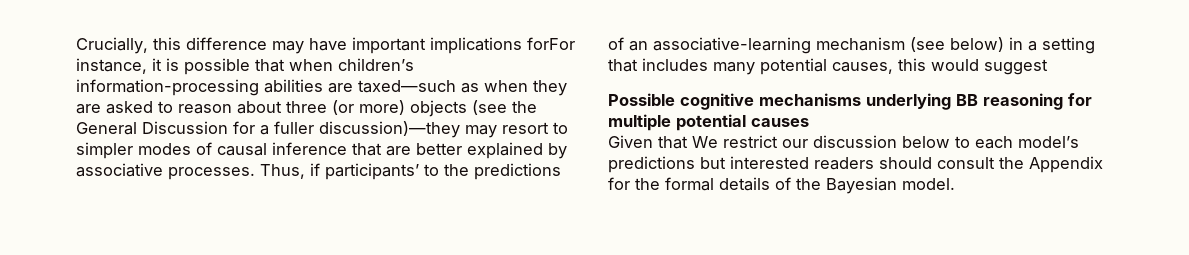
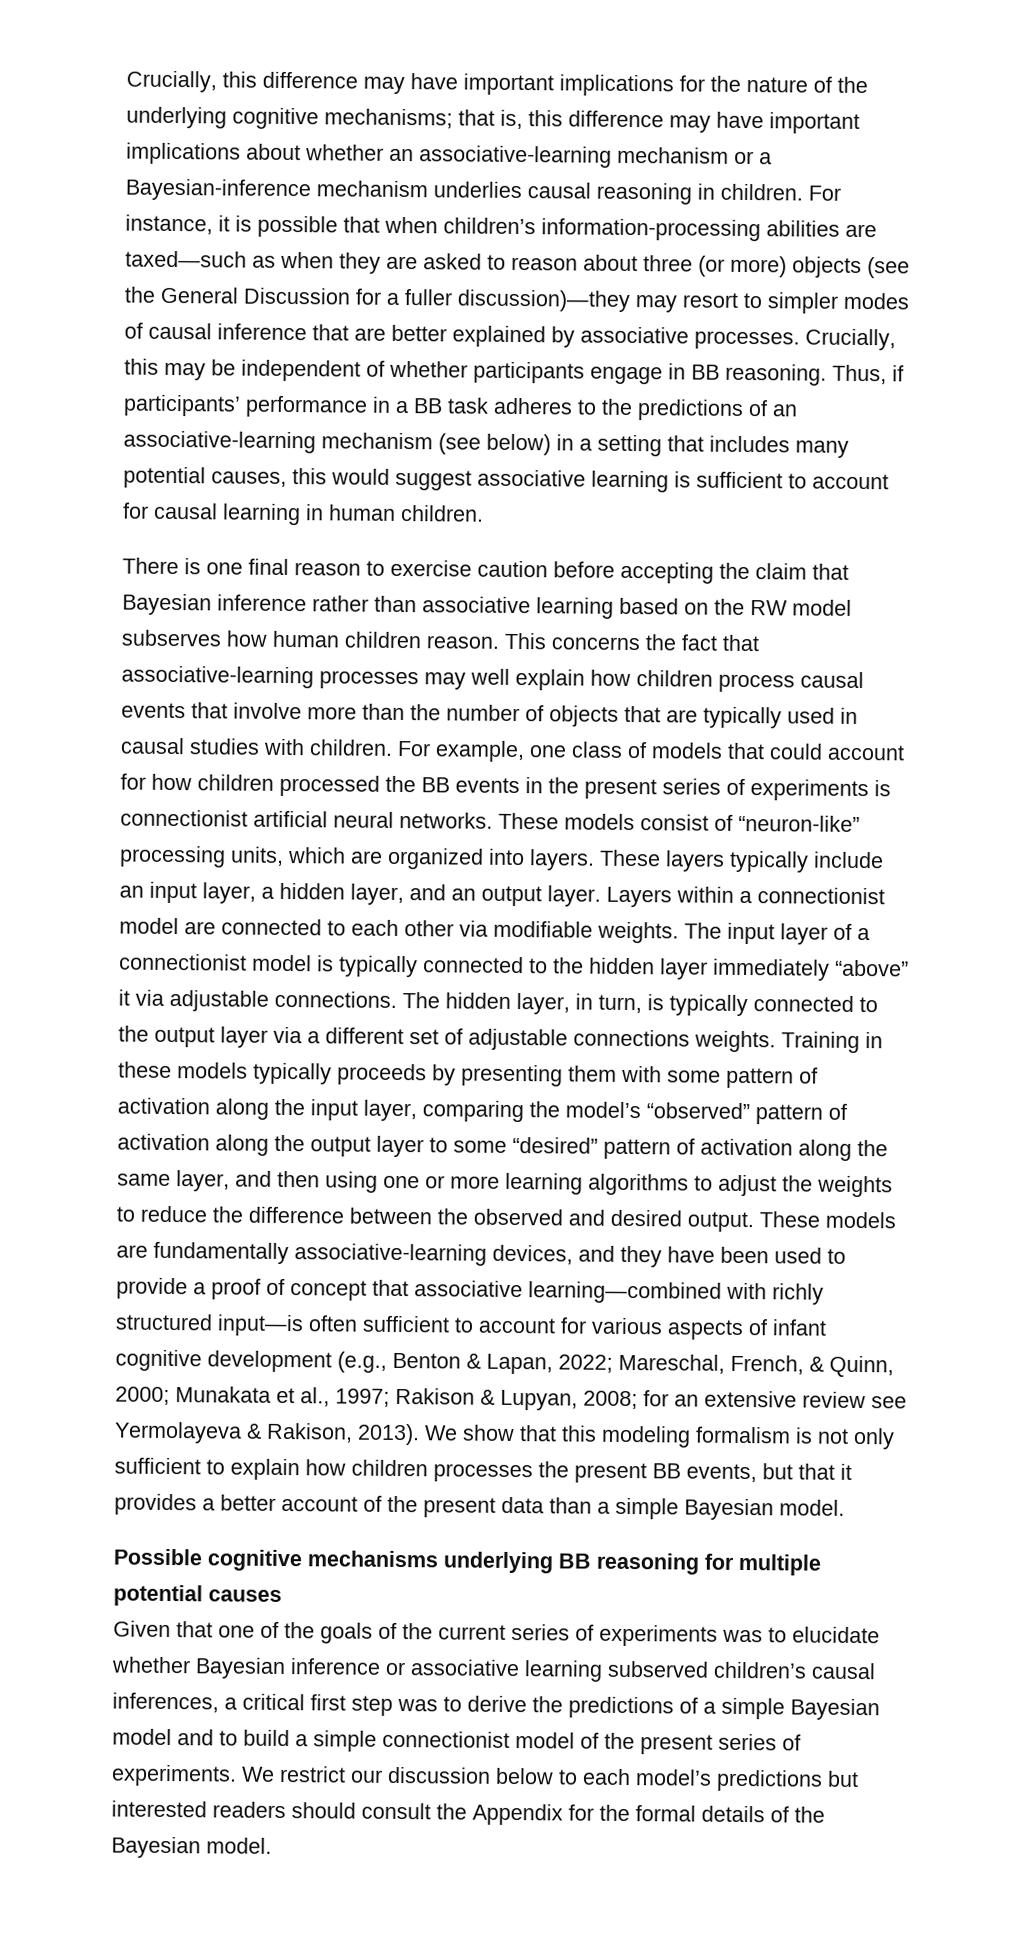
[527,37,575,50] forFor -> [679,75,868,94] [126,106,860,134] [126,142,772,168] [125,178,841,205] for the nature of the underlying cognitive mechanisms; that is, this difference may have important implications about whether an associative-learning mechanism or a Bayesian-inference mechanism underlies causal reasoning in children. For
[260,163,419,180] Thus, if participants’ -> [805,328,896,351] [124,358,904,386] [123,394,573,418] Crucially, this may be independent of whether participants engage in BB reasoning. Thus, if participants’ performance in a BB task adheres
(1048, 67) none -> [477,469,889,493] [122,502,484,526] [122,557,849,584] [122,593,852,619] [121,629,760,652] [121,665,864,693] [121,702,858,729] [120,737,905,763] [120,773,891,802] [120,809,860,833] [119,845,884,873] [119,881,885,908] [119,917,870,945] [119,953,909,981] [118,989,878,1017] [118,1025,883,1054] [118,1061,818,1089] [117,1097,847,1125] [117,1133,888,1161] [117,1170,893,1198] [116,1205,896,1233] [116,1241,846,1268] [116,1277,824,1305] [115,1313,827,1341] [115,1349,894,1378] [115,1386,907,1411] [114,1421,895,1450] [114,1457,852,1484] [114,1493,845,1521] associative learning is sufficient to account for causal learning in human children. // There is one final reason to exercise caution before accepting the claim that Bayesian inference rather than associative learning based on the RW model subserves how human children reason. This concerns the fact that associative-learning processes may well explain how children process causal events that involve more than the number of objects that are typically used in causal studies with children. For example, one class of models that could account for how children processed the BB events in the present series of experiments is connectionist artificial neural networks. These models consist of “neuron-like” processing units, which are organized into layers. These layers typically include an input layer, a hidden layer, and an output layer. Layers within a connectionist model are connected to each other via modifiable weights. The input layer of a connectionist model is typically connected to the hidden layer immediately “above” it via adjustable connections. The hidden layer, in turn, is typically connected to the output layer via a different set of adjustable connections weights. Training in these models typically proceeds by presenting them with some pattern of activation along the input layer, comparing the model’s “observed” pattern of activation along the output layer to some “desired” pattern of activation along the same layer, and then using one or more learning algorithms to adjust the weights to reduce the difference between the observed and desired output. These models are fundamentally associative-learning devices, and they have been used to provide a proof of concept that associative learning—combined with richly structured input—is often sufficient to account for various aspects of infant cognitive development (e.g., Benton & Lapan, 2022; Mareschal, French, & Quinn, 2000; Munakata et al., 1997; Rakison & Lupyan, 2008; for an extensive review see Yermolayeva & Rakison, 2013). We show that this modeling formalism is not only sufficient to explain how children processes the present BB events, but that it provides a better account of the present data than a simple Bayesian model.
(688, 142) none -> [218,1621,880,1647] [111,1656,876,1682] [112,1692,880,1721] [112,1728,801,1755] [111,1764,237,1787] one of the goals of the current series of experiments was to elucidate whether Bayesian inference or associative learning subserved children’s causal inferences, a critical first step was to derive the predictions of a simple Bayesian model and to build a simple connectionist model of the present series of experiments.

